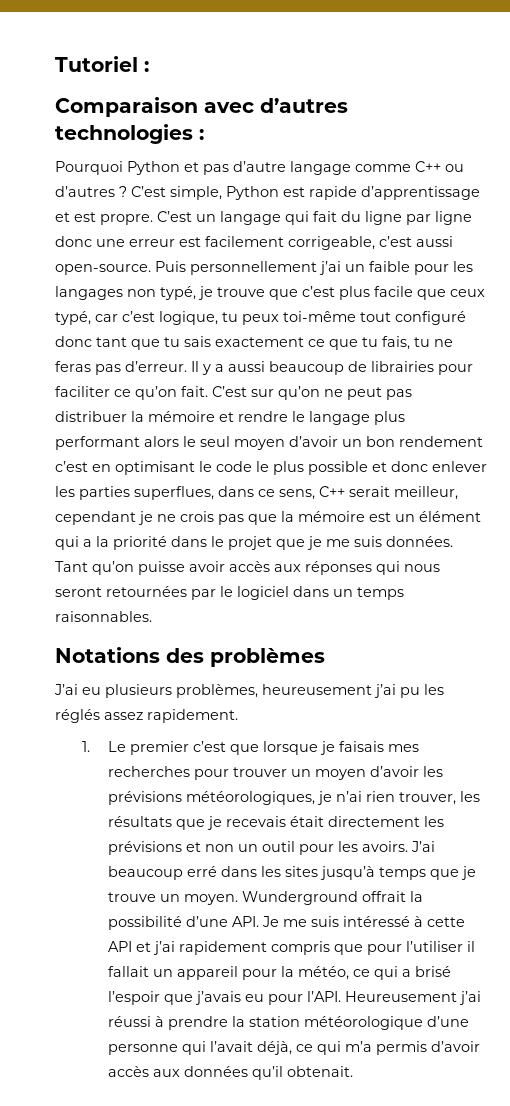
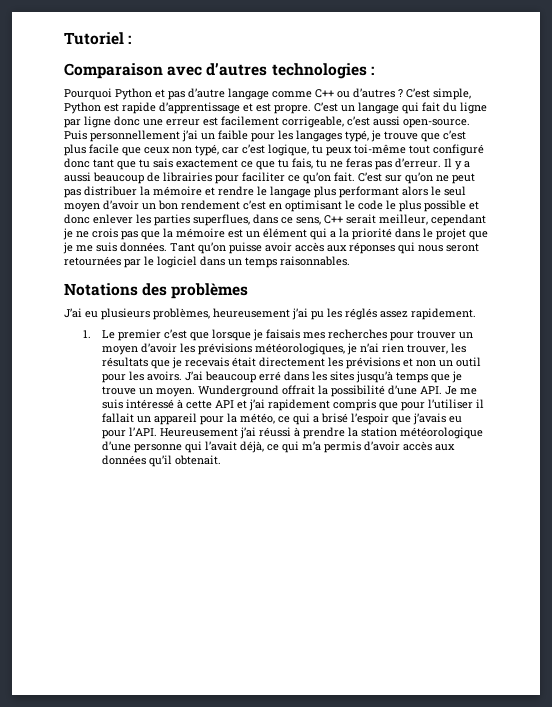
[127,289,156,297] non -> (342, 136) none
(485, 293) none -> [172,147,192,154] non

